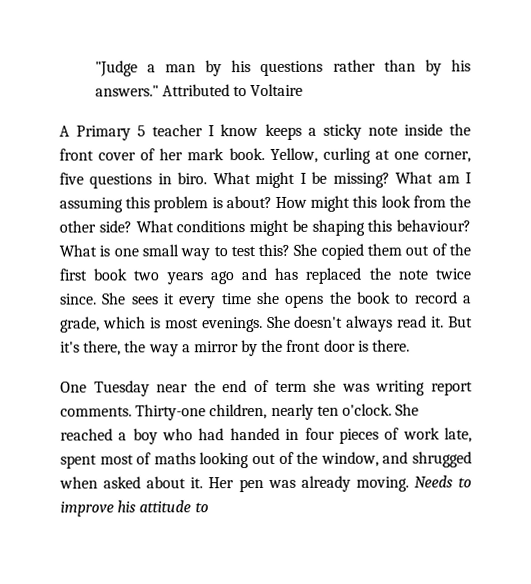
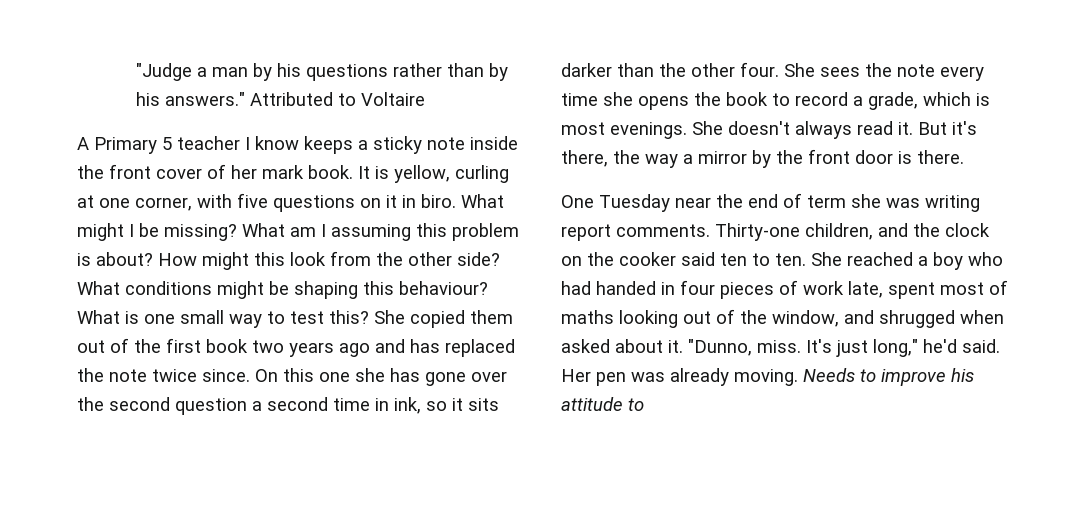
[269,147,318,163] Yellow, -> [358,165,450,183] It is yellow,
(472, 157) none -> [197,194,232,208] with
(153, 181) none -> [360,195,397,208] on it
[102,292,175,305] She sees it -> [255,368,507,386] [77,397,499,415] [561,62,935,77] On this one she has gone over the second question a second time in ink, so it sits darker than the other four. She sees the note
[270,403,392,420] nearly ten o'clock. -> [878,223,990,237] [561,252,806,266] and the clock on the cooker said ten to ten.
(204, 483) none -> [688,339,1000,357] "Dunno, miss. It's just long," he'd said.

